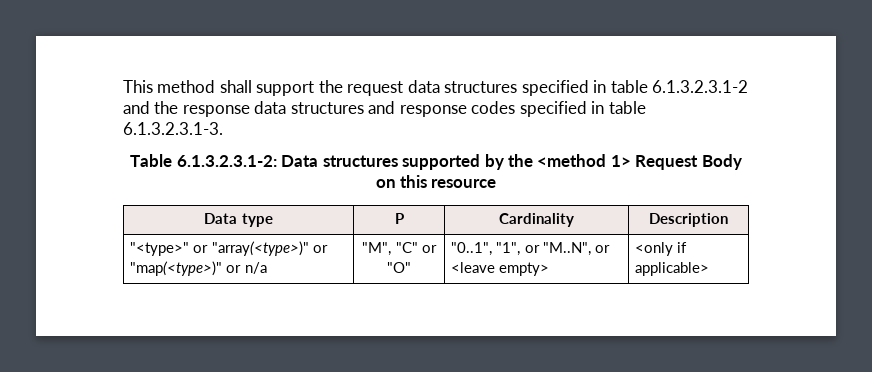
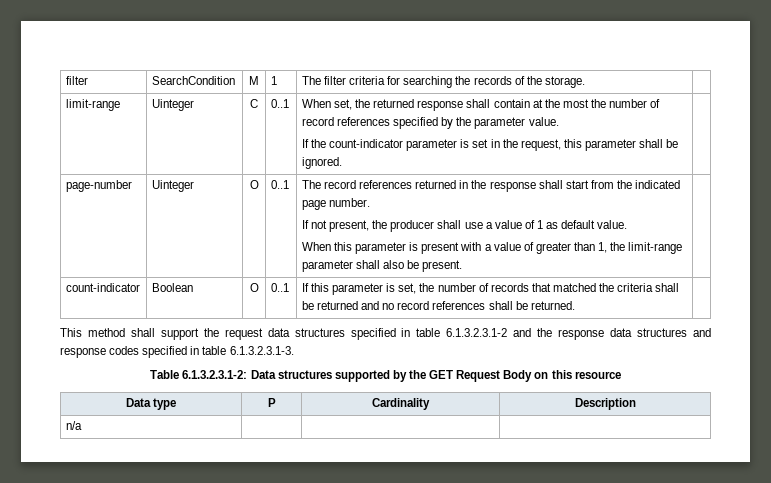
(123, 86) none -> [65,76,88,85] [151,76,235,85] [249,76,259,85] [270,76,277,85] [301,76,585,88] [65,99,120,111] [151,99,194,111] [250,99,258,108] [270,99,289,108] [301,99,661,111] [301,117,559,129] [301,139,679,151] [301,157,342,169] [65,180,132,192] [151,180,194,192] [249,180,259,189] [270,180,289,189] [301,180,681,192] [301,198,371,210] [301,220,628,232] [301,242,683,254] [301,260,463,272] [65,283,140,292] [151,283,193,292] [249,283,259,292] [270,283,289,292] [301,283,680,295] [301,301,575,310] filter | SearchCondition | M | 1 | The filter criteria for searching the records of the storage. | // limit-range | Uinteger | C | 0..1 | When set, the returned response shall contain at the most the number of record references specified by the parameter value. // If the count-indicator parameter is set in the request, this parameter shall be ignored. | // page-number | Uinteger | O | 0..1 | The record references returned in the response shall start from the indicated page number. // If not present, the producer shall use a value of 1 as default value. // When this parameter is present with a value of greater than 1, the limit-range parameter shall also be present. | // count-indicator | Boolean | O | 0..1 | If this parameter is set, the number of records that matched the criteria shall be returned and no record references shall be returned. | //
[537,154,631,167] <method 1> -> [429,370,454,379] GET
[130,241,328,256] [130,261,267,276] [362,242,437,256] [386,262,411,273] [451,242,610,256] [451,262,550,276] [635,242,688,256] [635,262,710,276] "<type>" or "array(<type>)" or "map(<type>)" or n/a | "M", "C" or "O" | "0..1", "1", or "M..N", or <leave empty> | <only if applicable> -> [65,421,82,430] n/a | | |

